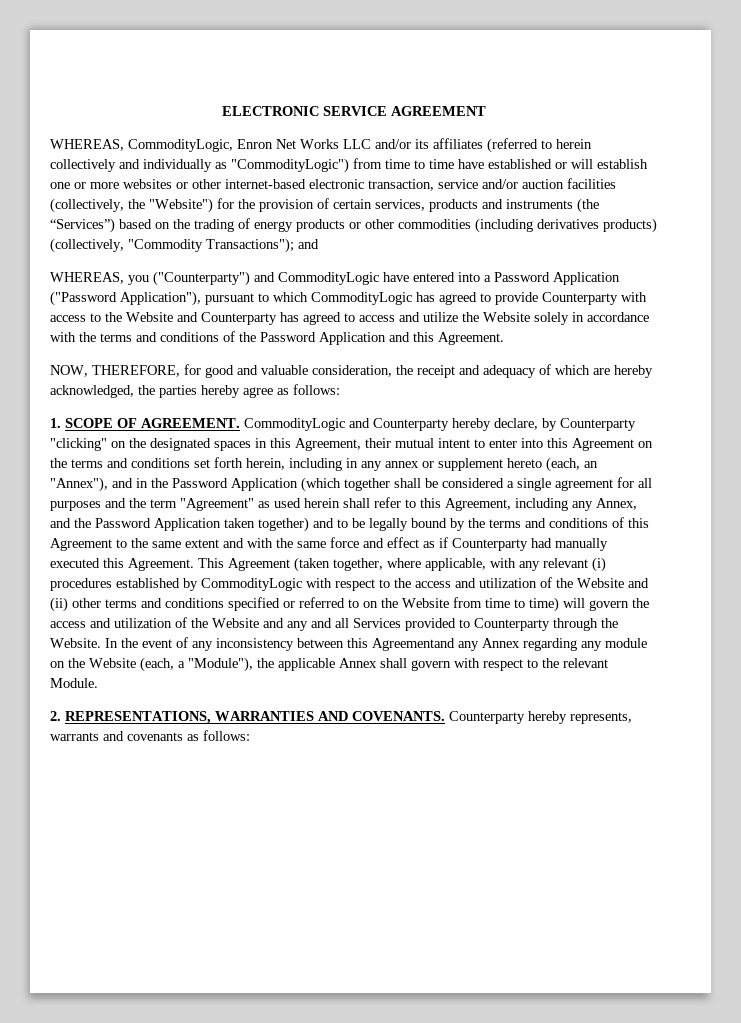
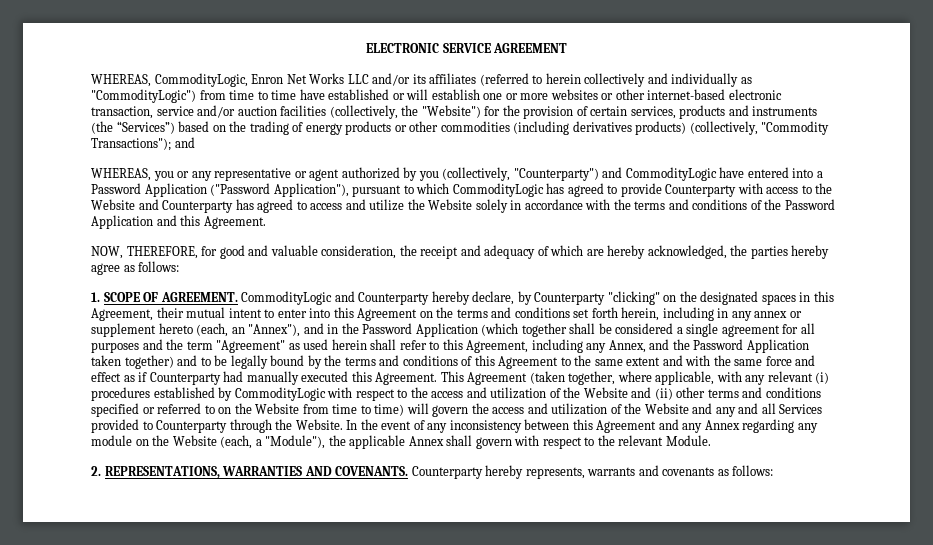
[153,271,250,286] ("Counterparty") -> [177,167,599,181] or any representative or agent authorized by you (collectively, "Counterparty")
[372,638,455,651] Agreementand -> [596,419,679,433] Agreement and

